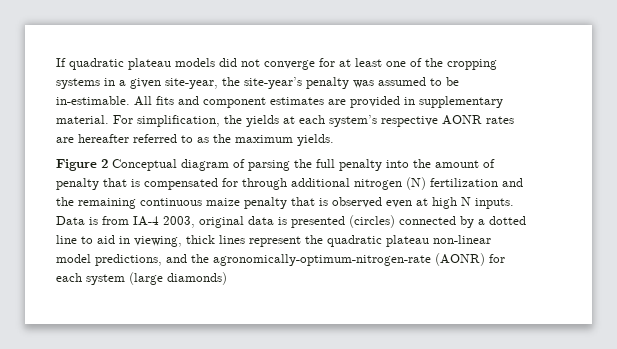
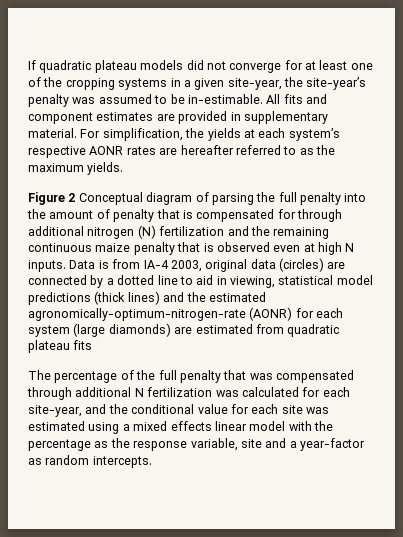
[278,215,395,228] is presented (circles) -> [279,258,346,272] (circles) are
[186,235,491,247] [56,254,209,266] thick lines represent the quadratic plateau non-linear model predictions, and the -> [278,275,373,285] [28,291,266,305] statistical model predictions (thick lines) and the estimated
(227, 278) none -> [174,324,340,337] [28,340,93,353] [28,370,354,383] [27,387,350,400] [28,404,329,417] [28,421,333,434] [28,438,365,451] [28,455,152,468] are estimated from quadratic plateau fits // The percentage of the full penalty that was compensated through additional N fertilization was calculated for each site-year, and the conditional value for each site was estimated using a mixed effects linear model with the percentage as the response variable, site and a year-factor as random intercepts.

